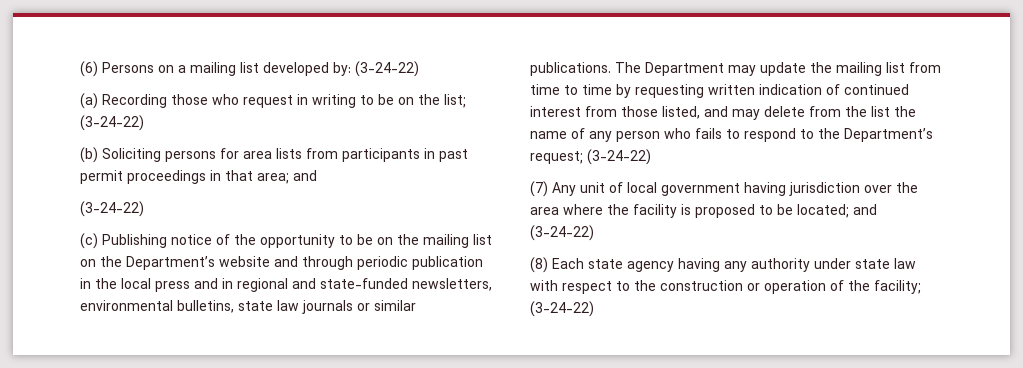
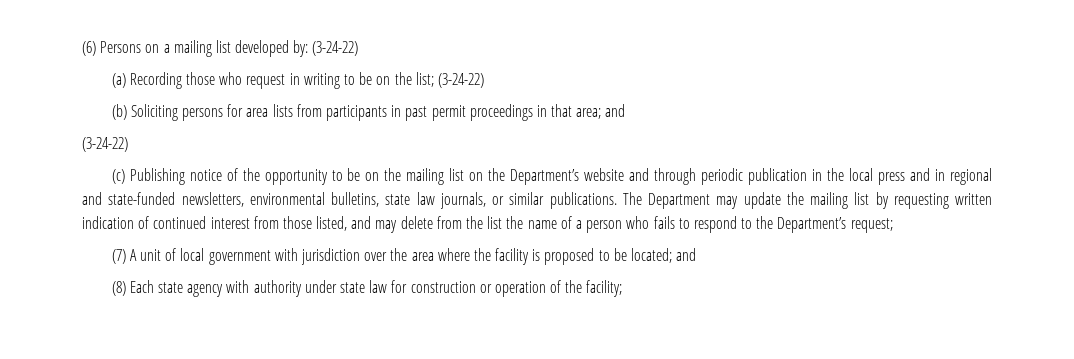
[302,300,353,314] journals -> [439,192,486,209] journals,
[909,62,941,73] [530,84,612,95] from time to time -> (870, 198) none
[589,131,612,142] any -> [575,220,582,229] a
[587,149,651,165] (3-24-22) -> (893, 225) none
[552,182,576,196] Any -> [129,249,137,261] A
[744,182,786,196] having -> [274,248,298,261] with
[530,225,594,241] (3-24-22) -> (697, 254) none
[678,258,747,272] having any -> [226,280,250,293] with
[530,280,656,294] with respect to the -> [391,280,408,293] for
[530,301,594,317] (3-24-22) -> (623, 288) none

